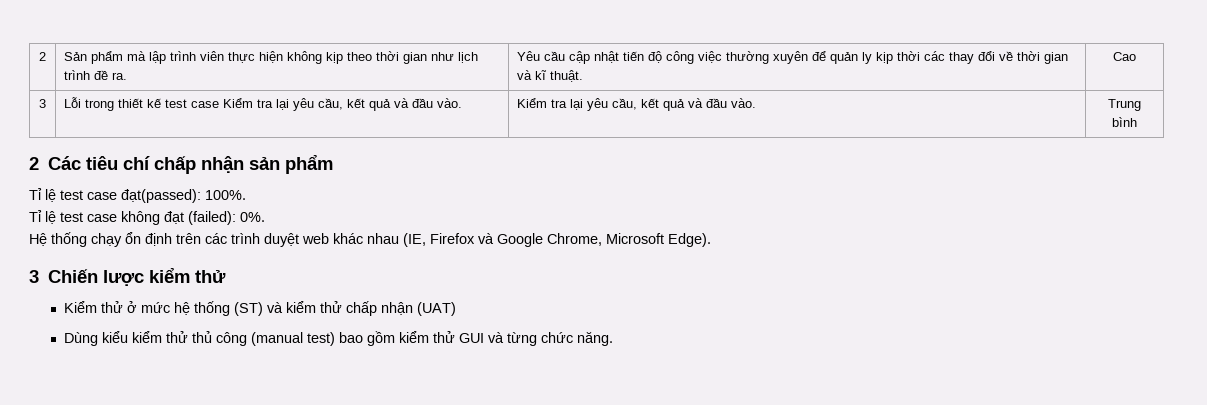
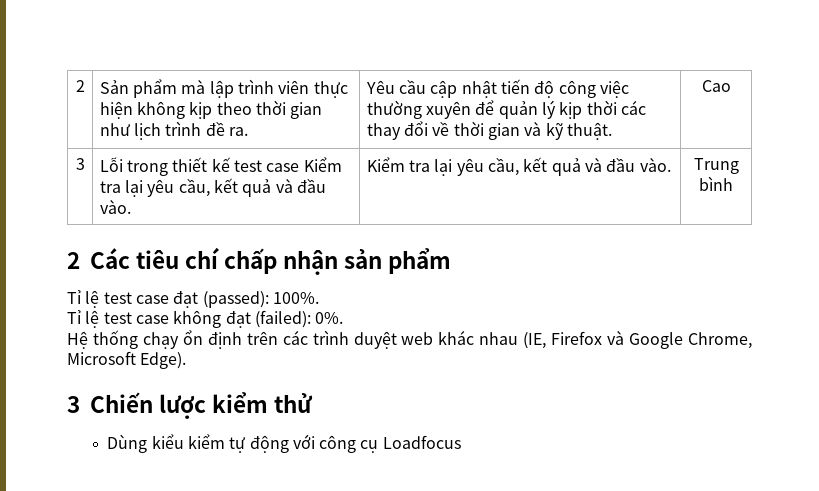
[862,52,873,64] ly -> [541,100,556,119] lý
[535,70,548,80] kĩ -> [545,122,564,140] kỹ
[121,189,201,203] đạt(passed): -> [173,291,269,308] đạt (passed):
[64,301,457,316] [64,331,614,346] Kiểm thử ở mức hệ thống (ST) và kiểm thử chấp nhận (UAT) // Dùng kiểu kiểm thử thủ công (manual test) bao gồm kiểm thử GUI và từng chức năng. -> [107,434,461,453] Dùng kiểu kiểm tự động với công cụ Loadfocus

